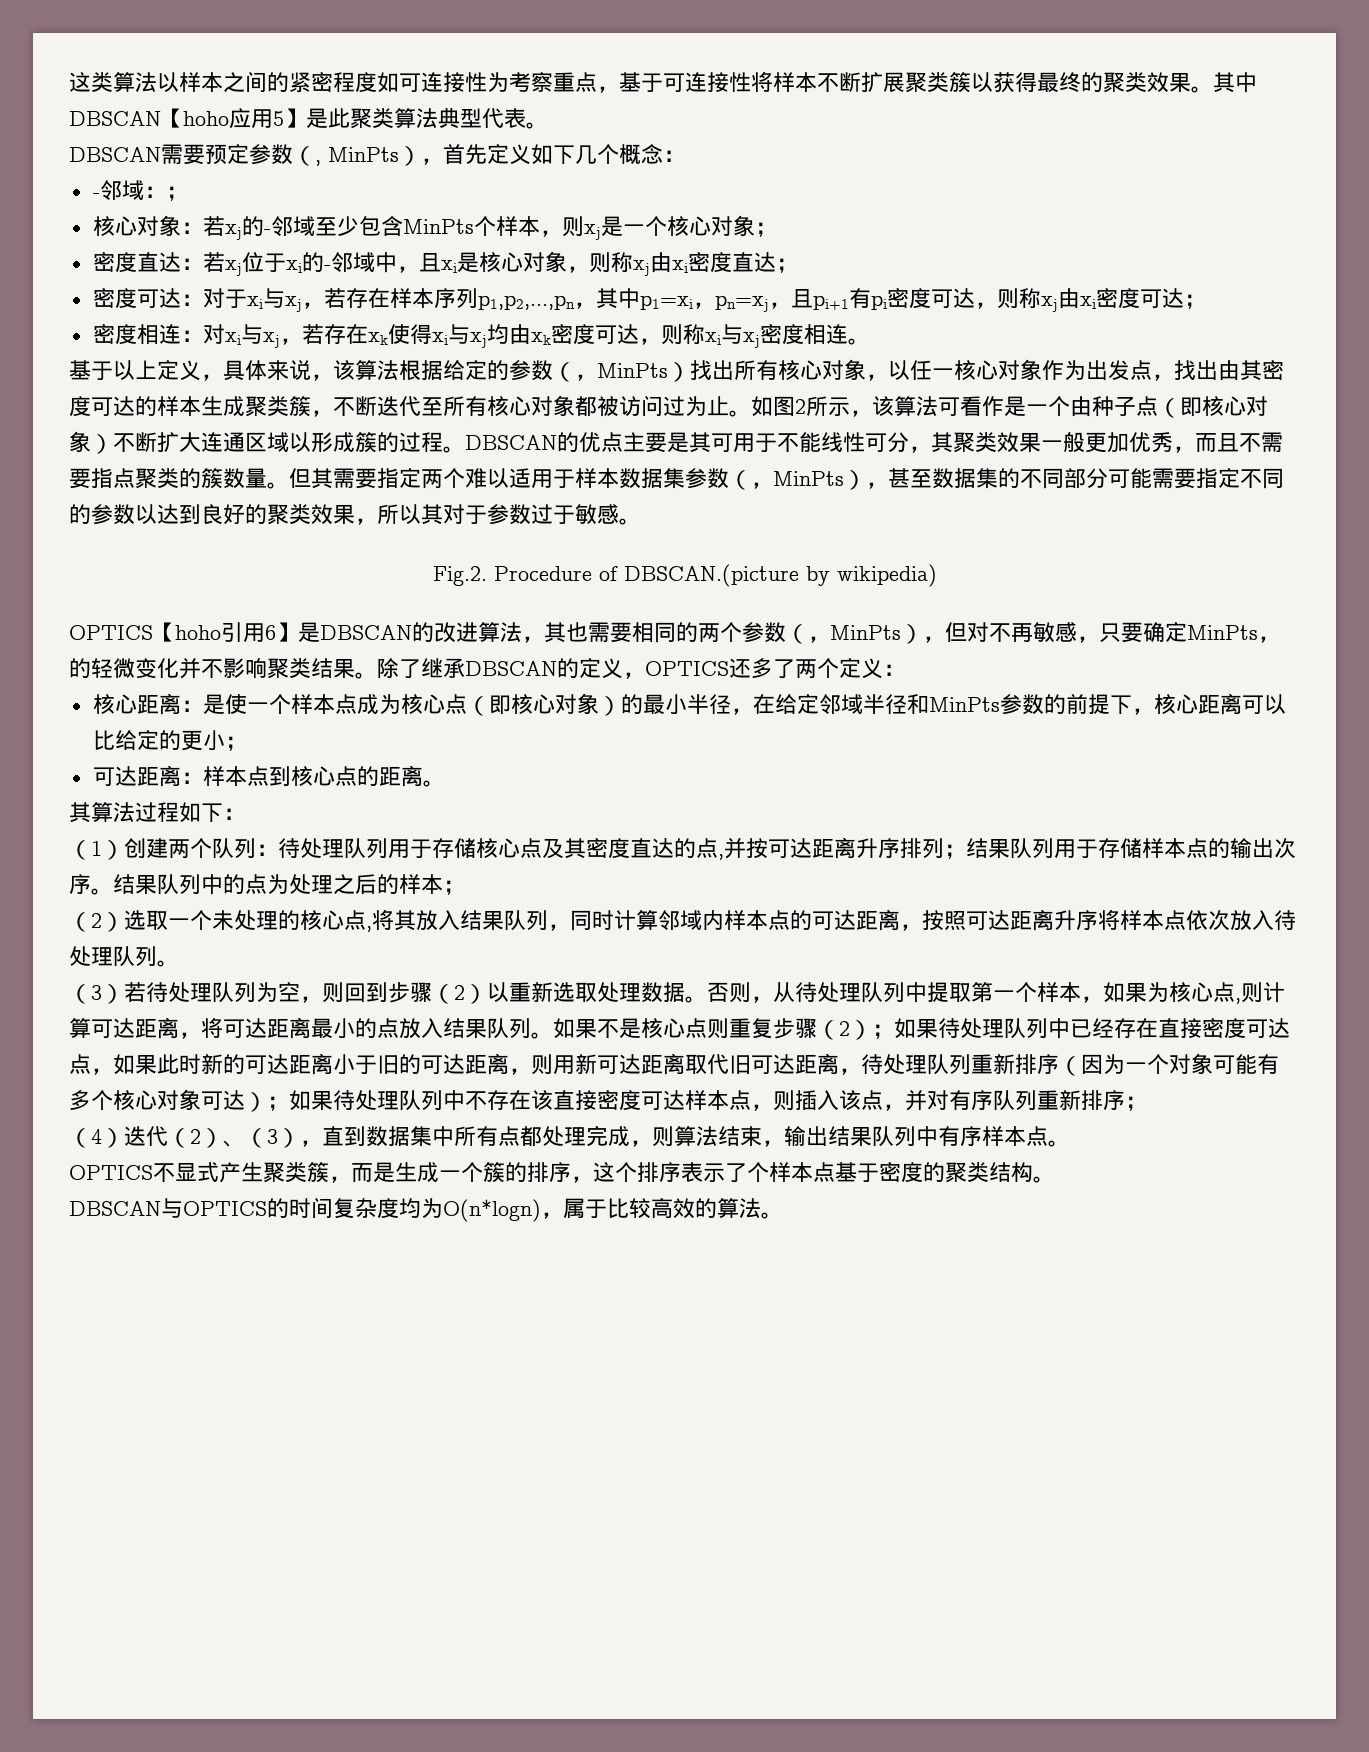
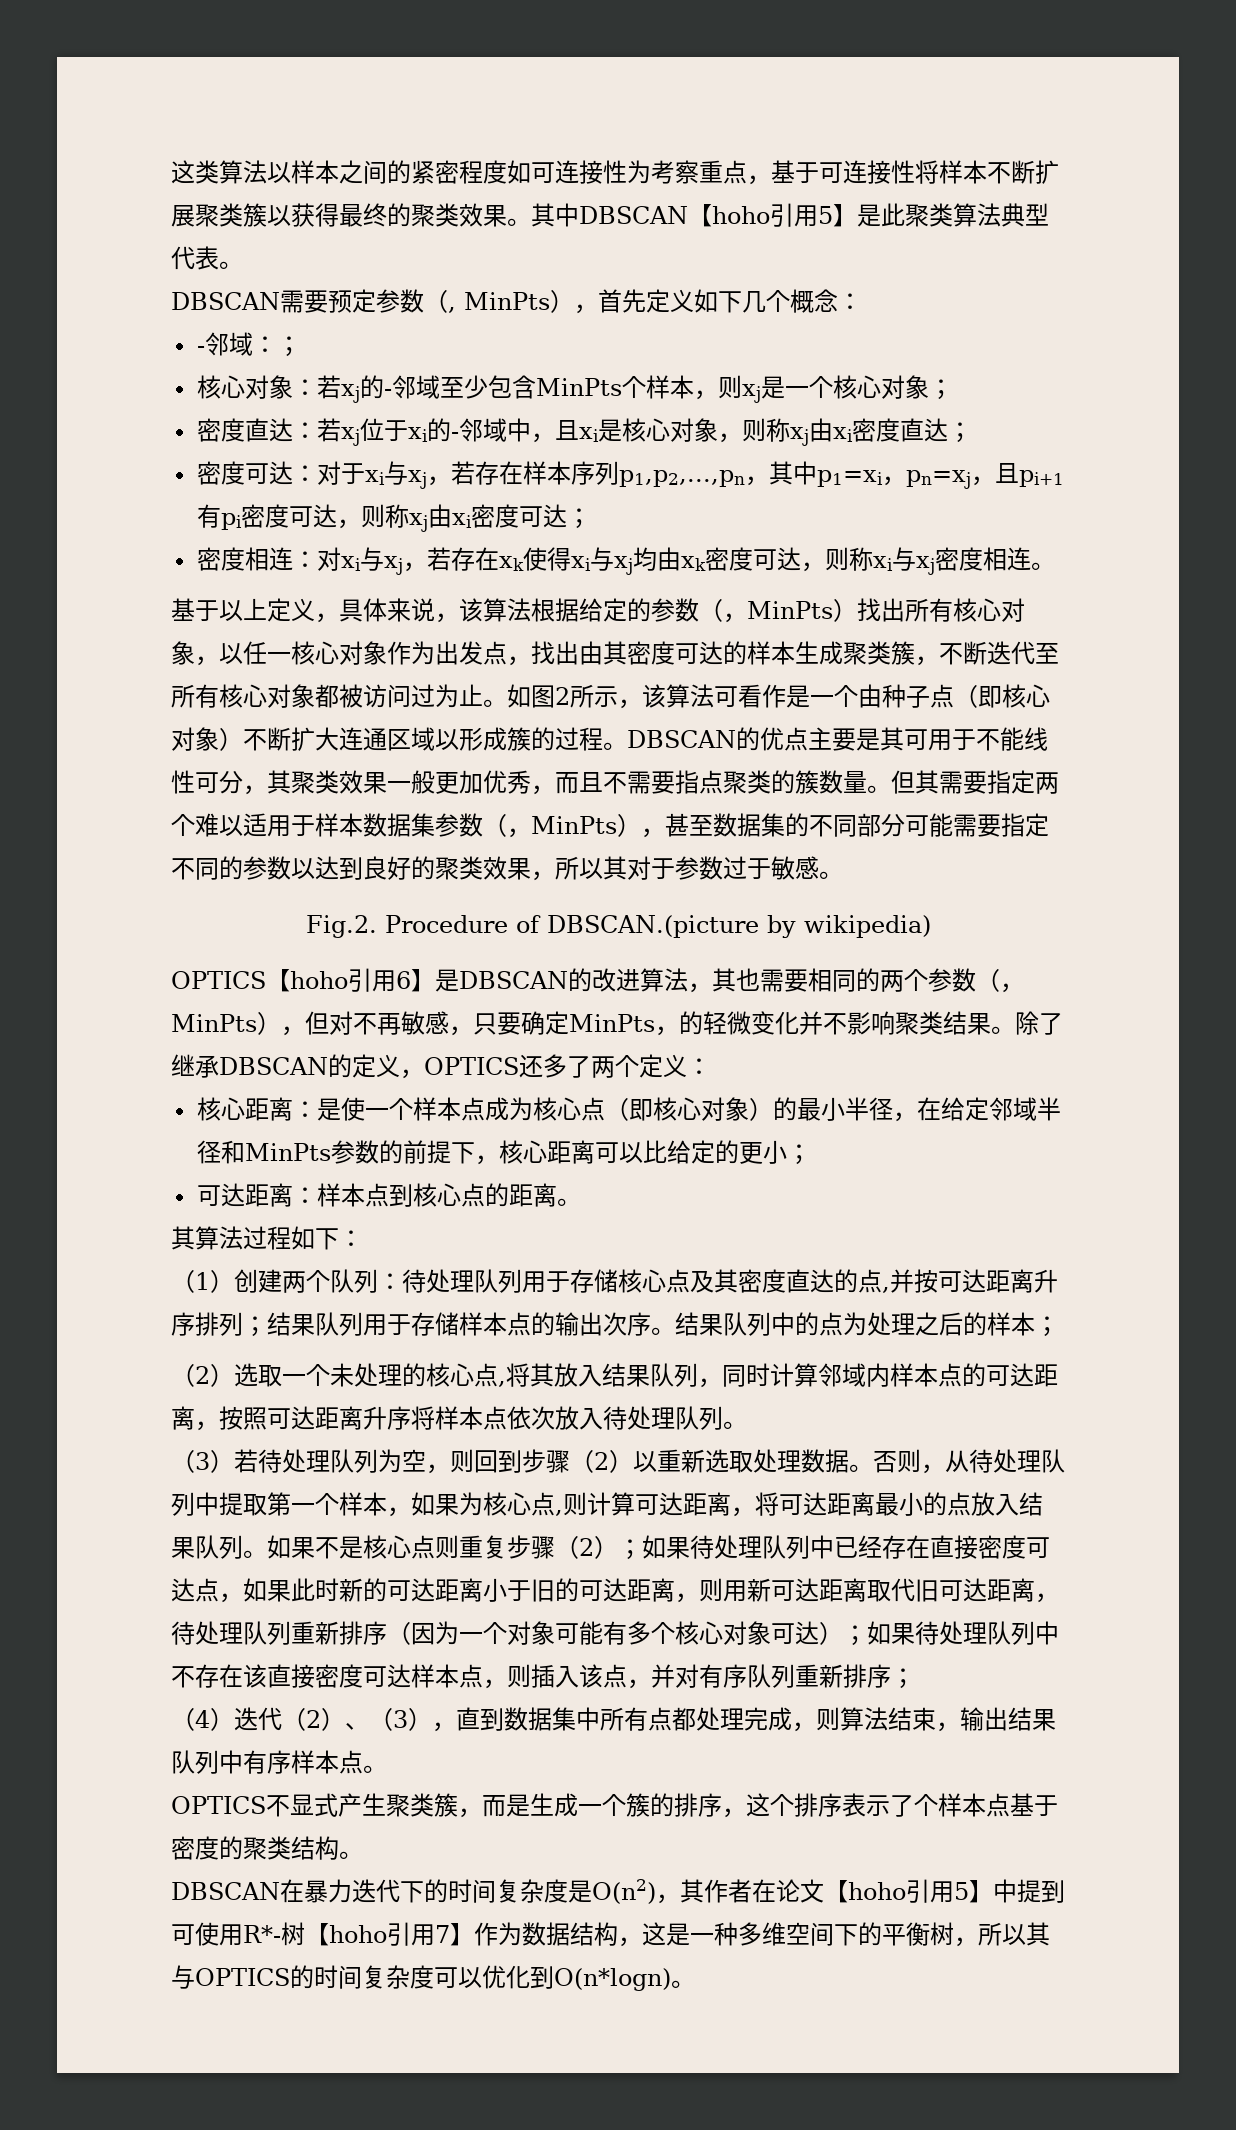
[229,108,251,129] 应 -> [770,203,794,227] 引
(161, 1208) none -> [280,1879,1065,1904] [171,1922,1050,1947] 在暴力迭代下的时间复杂度是O(n2)，其作者在论文【hoho引用5】中提到可使用R*-树【hoho引用7】作为数据结构，这是一种多维空间下的平衡树，所以其
[399,1198,761,1222] 均为O(n*logn)，属于比较高效的算法 -> [434,1965,671,1991] 可以优化到O(n*logn)

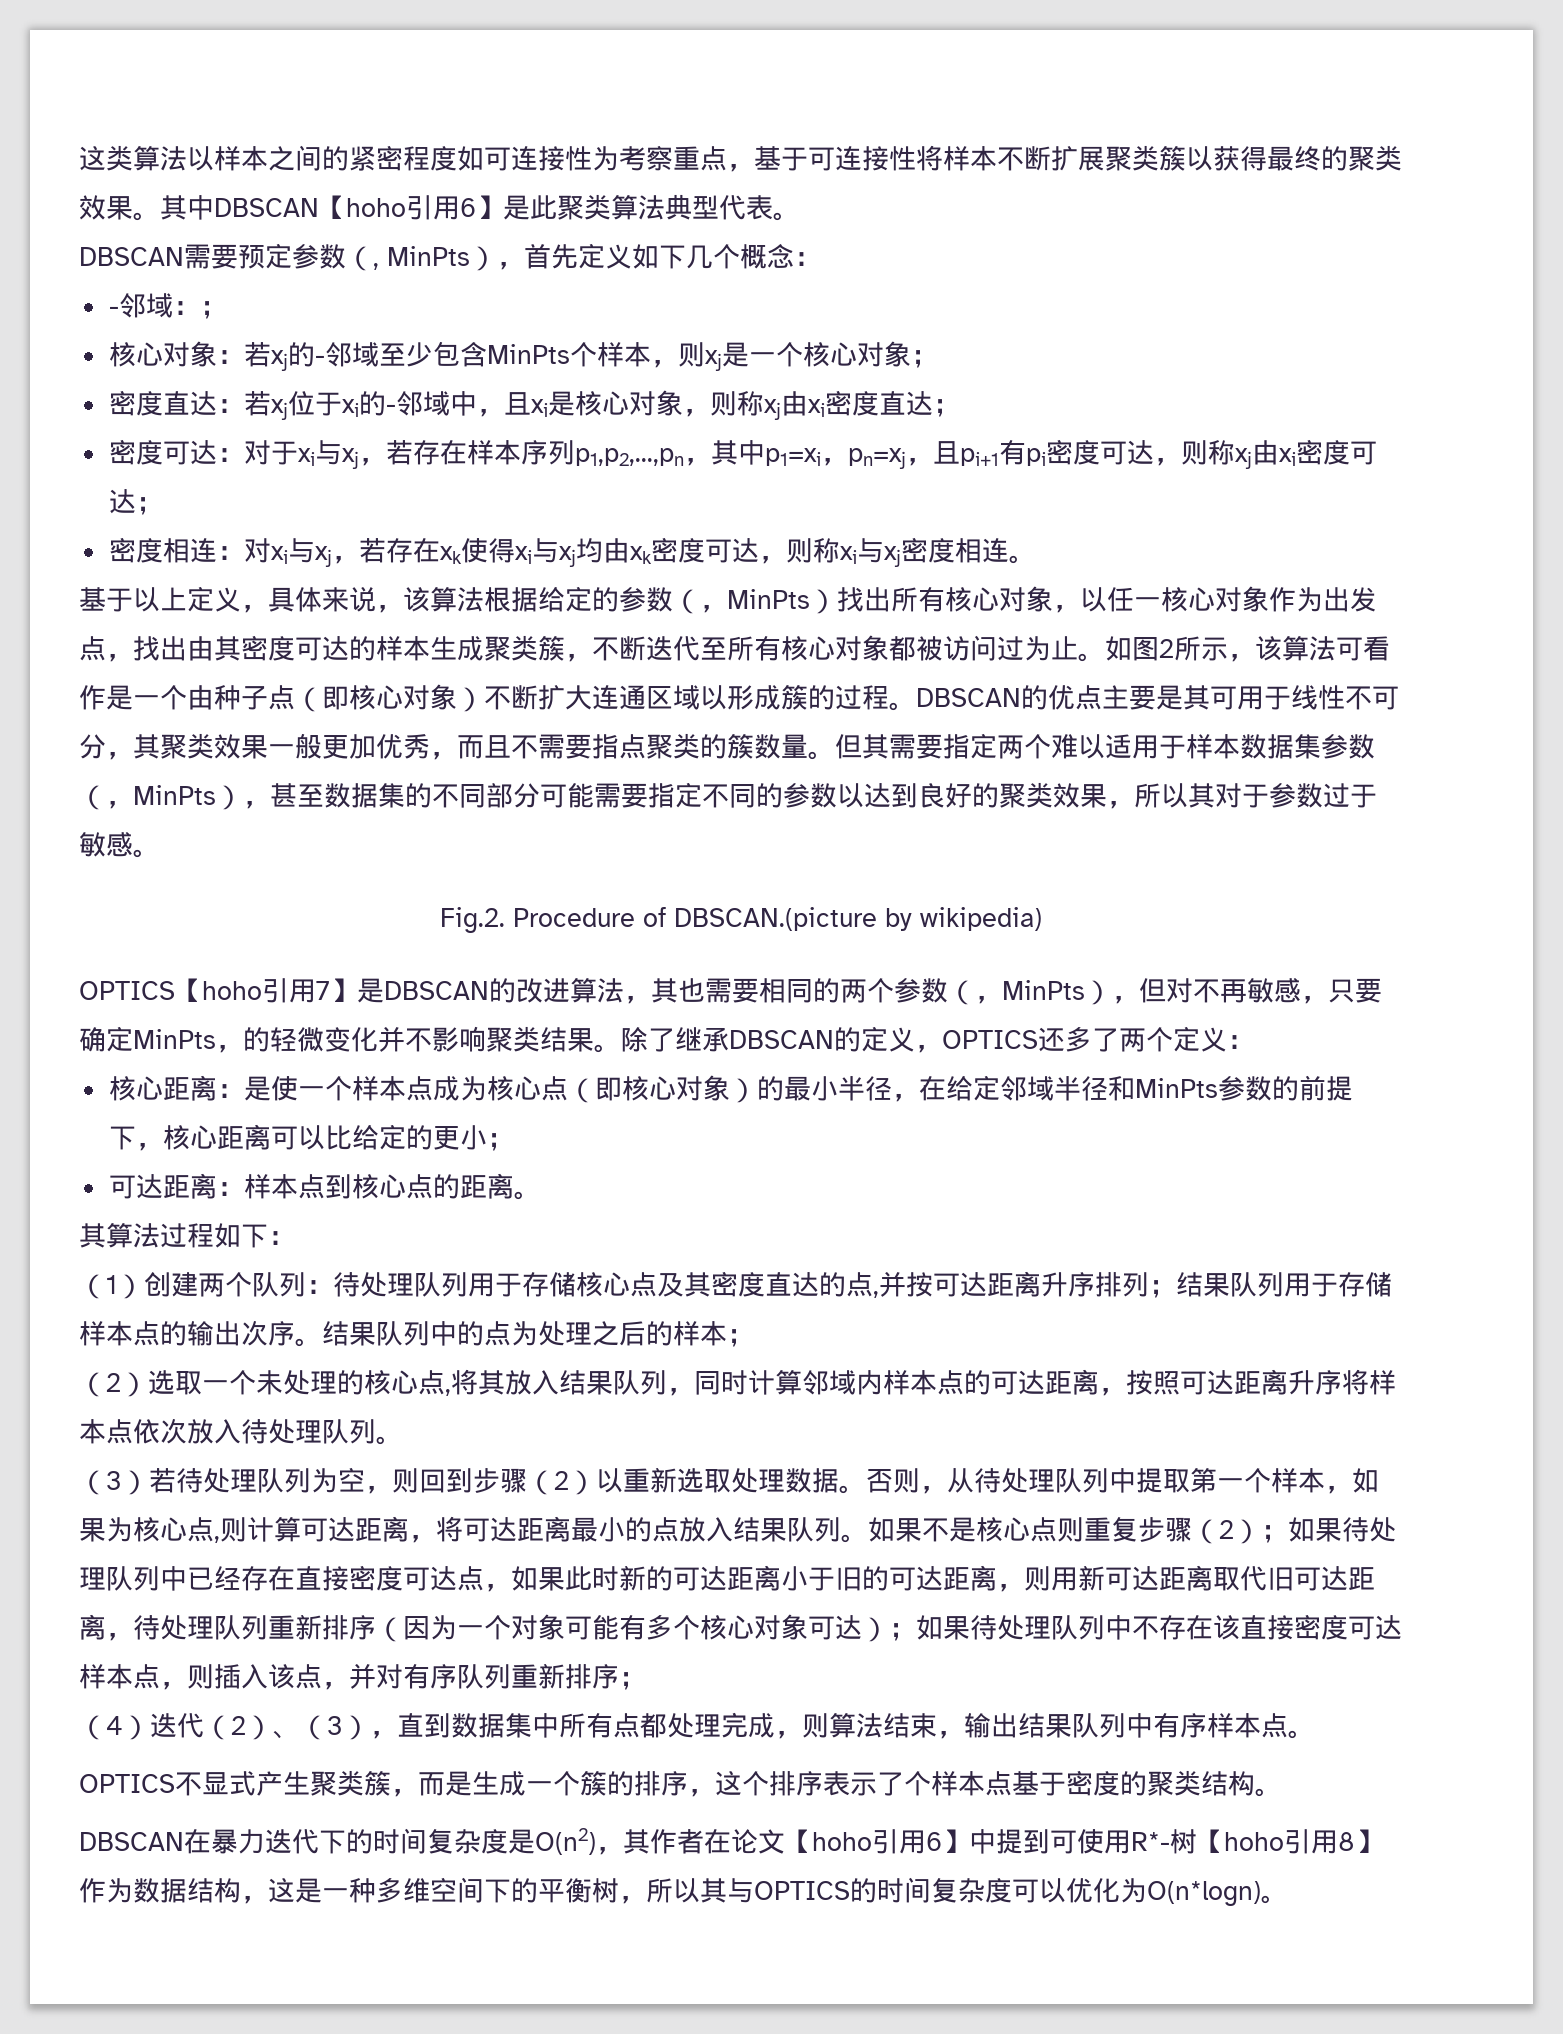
[818,206,833,224] 5 -> [460,198,476,217] 6
[976,727,1048,751] [171,770,195,794] 不能线性 -> [1291,685,1372,710] 线性不
[396,971,411,989] 6 -> [316,981,330,1000] 7
[954,1882,969,1900] 5 -> [926,1832,942,1851] 6
[435,1925,450,1943] 7 -> [1338,1832,1355,1851] 8
[530,1966,554,1989] 到 -> [1120,1878,1147,1903] 为

